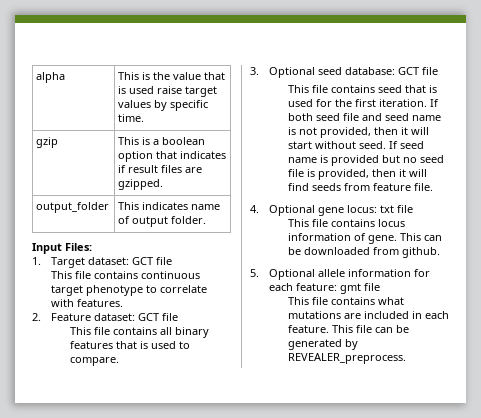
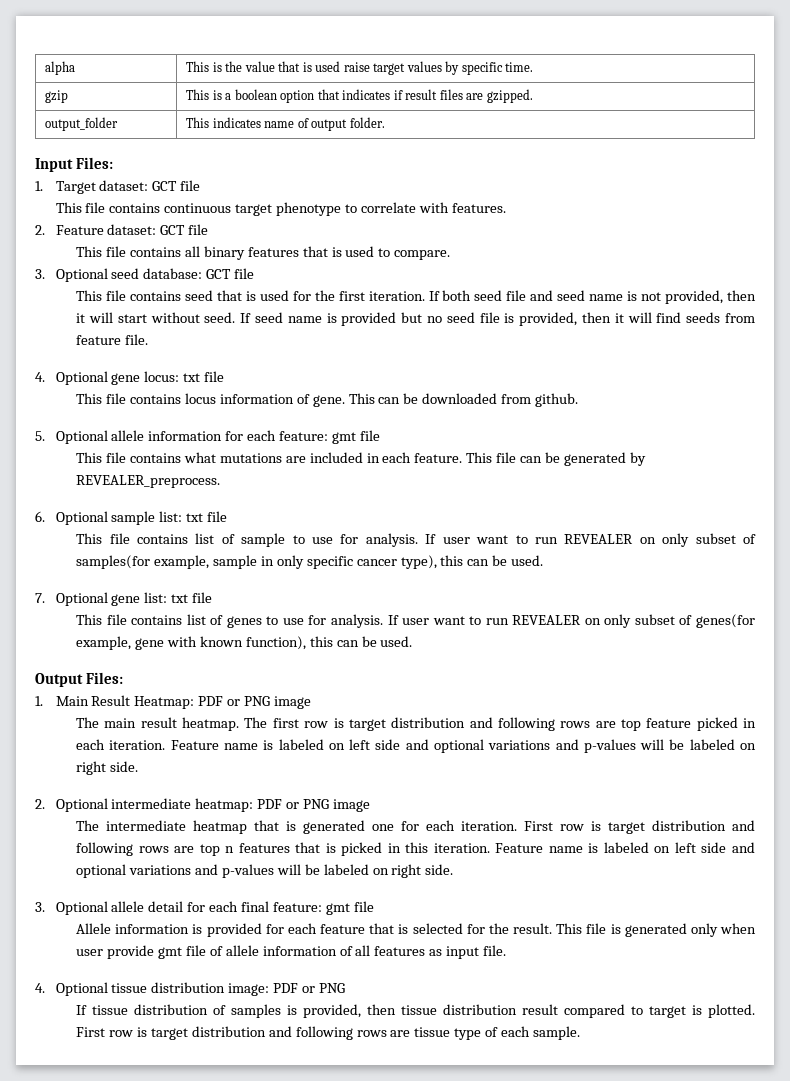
(406, 358) none -> [35,511,228,525] [76,533,757,547] [76,555,544,569] [35,592,213,606] [76,614,755,628] [76,636,413,650] [35,672,123,687] [35,695,312,709] [76,717,757,731] [76,739,756,753] [76,761,139,775] [35,798,371,812] [76,820,755,834] [76,842,755,856] [76,864,454,878] [35,901,374,915] [76,923,757,937] [76,945,507,959] [35,982,346,996] [76,1004,755,1018] [76,1026,580,1040] // 6. Optional sample list: txt file // This file contains list of sample to use for analysis. If user want to run REVEALER on only subset of samples(for example, sample in only specific cancer type), this can be used. // 7. Optional gene list: txt file // This file contains list of genes to use for analysis. If user want to run REVEALER on only subset of genes(for example, gene with known function), this can be used. // Output Files: // 1. Main Result Heatmap: PDF or PNG image // The main result heatmap. The first row is target distribution and following rows are top feature picked in each iteration. Feature name is labeled on left side and optional variations and p-values will be labeled on right side. // 2. Optional intermediate heatmap: PDF or PNG image // The intermediate heatmap that is generated one for each iteration. First row is target distribution and following rows are top n features that is picked in this iteration. Feature name is labeled on left side and optional variations and p-values will be labeled on right side. // 3. Optional allele detail for each final feature: gmt file // Allele information is provided for each feature that is selected for the result. This file is generated only when user provide gmt file of allele information of all features as input file. // 4. Optional tissue distribution image: PDF or PNG // If tissue distribution of samples is provided, then tissue distribution result compared to target is plotted. First row is target distribution and following rows are tissue type of each sample.

